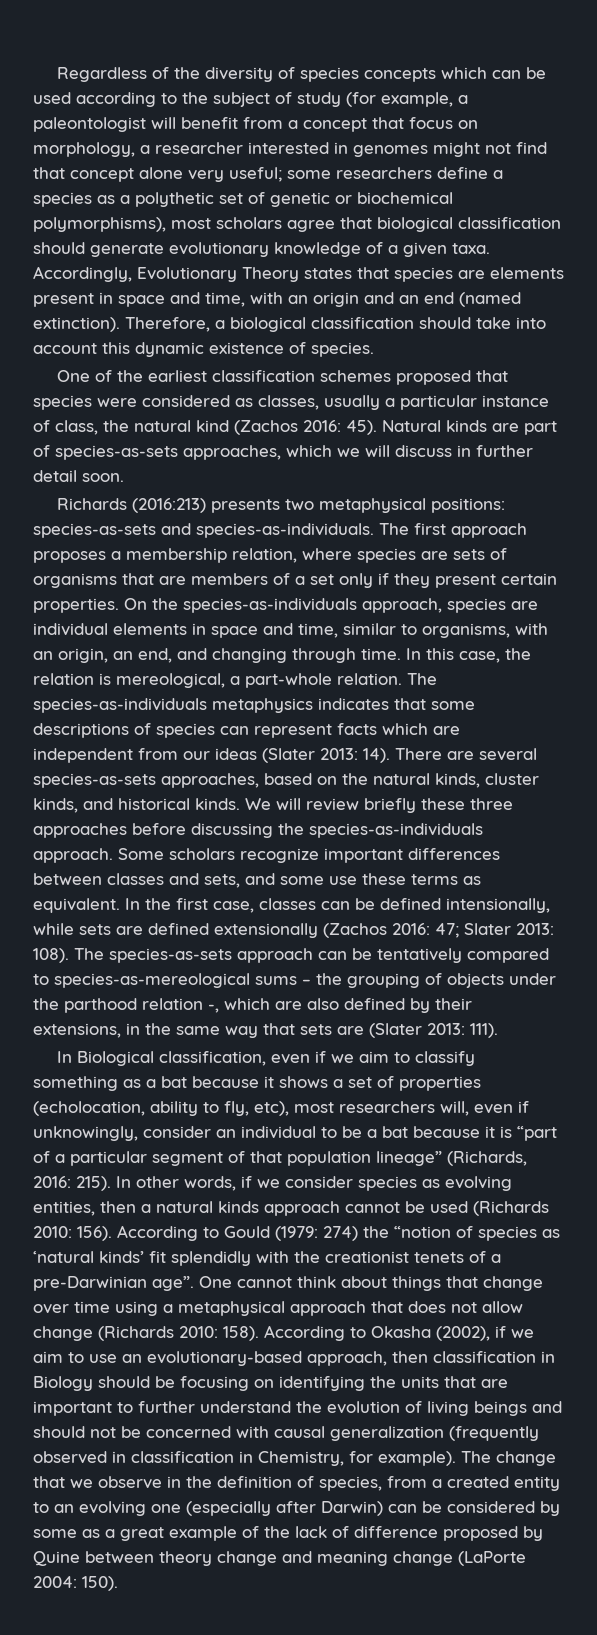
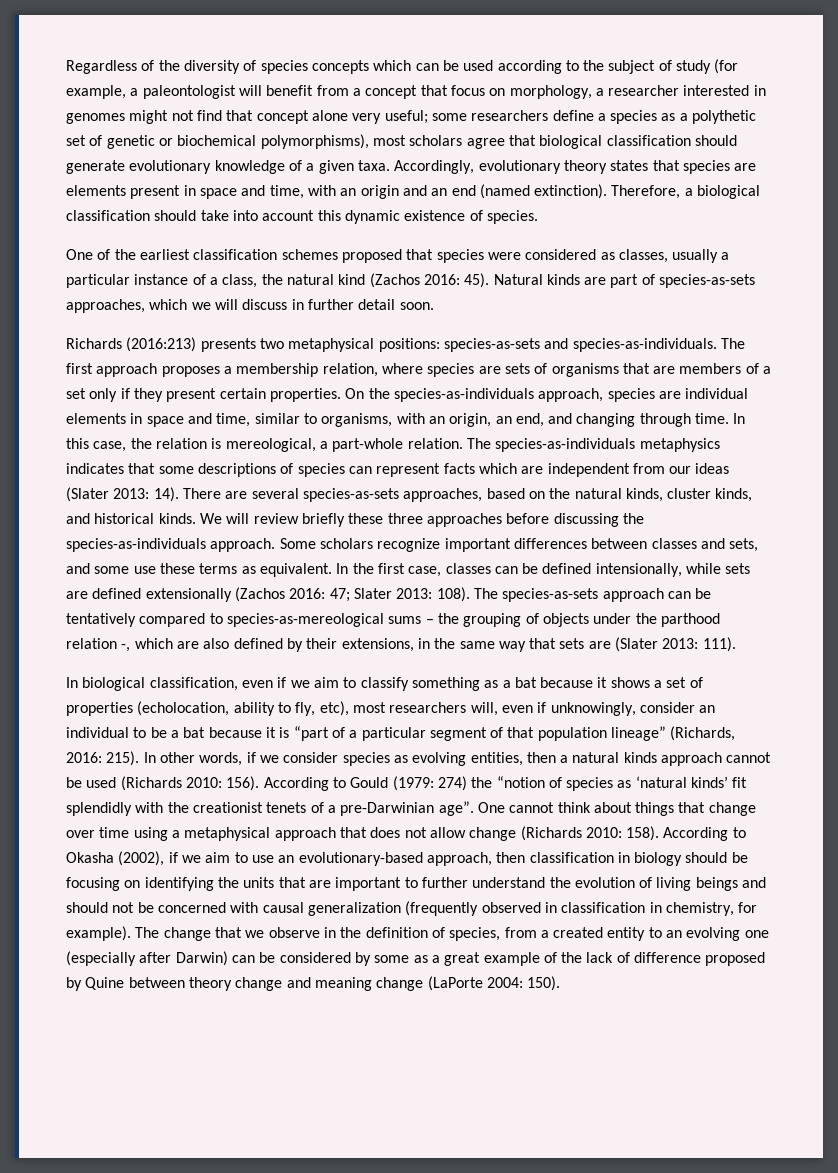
[137,267,299,282] Evolutionary Theory -> [478,160,607,174] evolutionary theory
(50, 426) none -> [209,277,218,285] a
[76,1051,154,1066] Biological -> [82,677,146,691] biological
[33,1376,93,1391] Biology -> [634,852,683,866] biology
[258,1451,344,1466] Chemistry, -> [665,902,734,916] chemistry,

